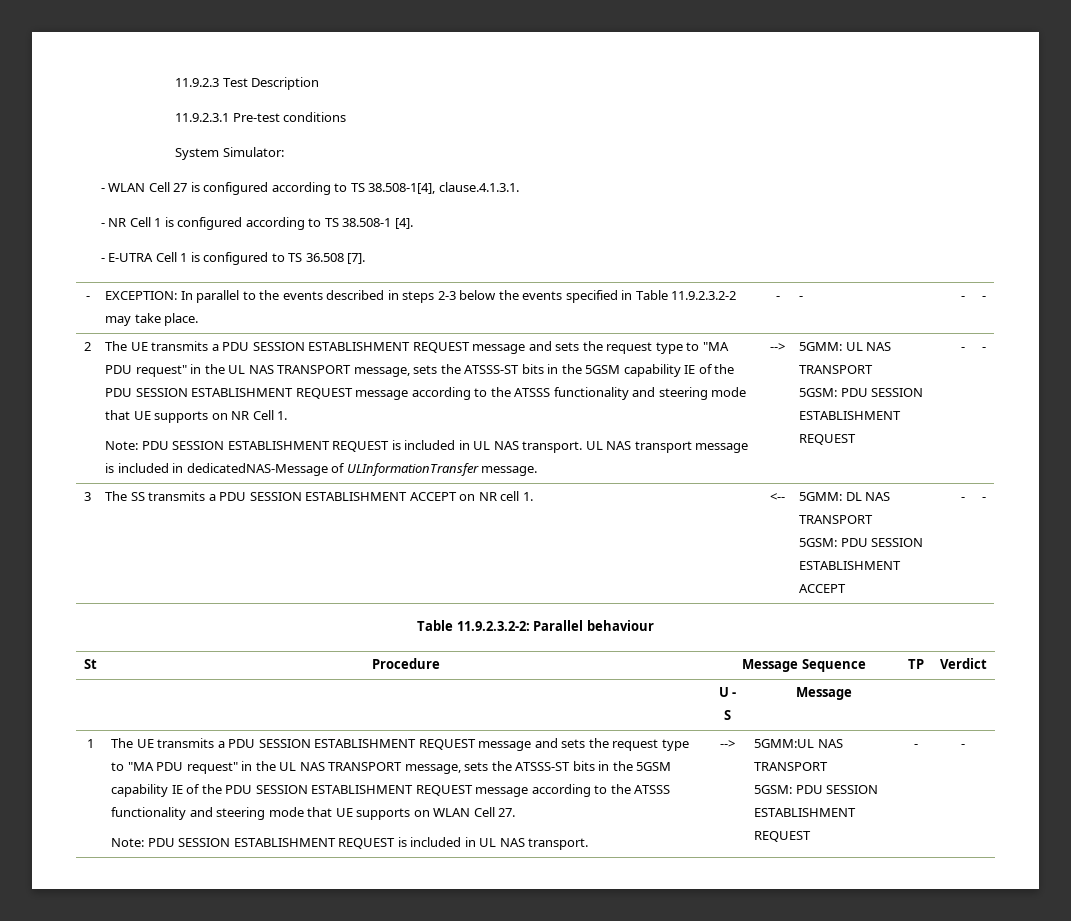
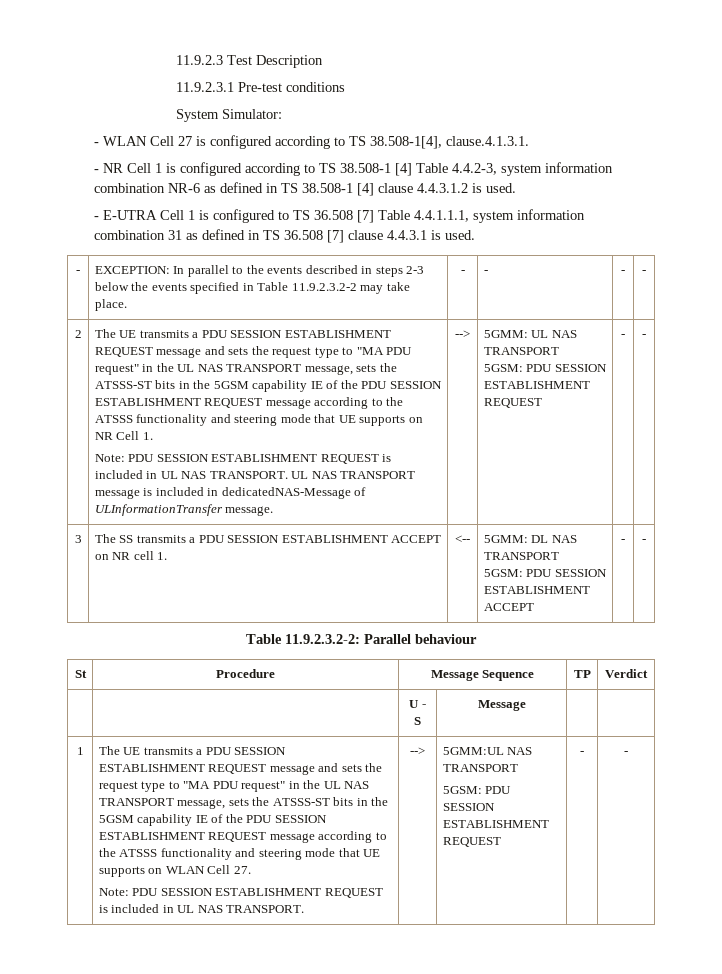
[394,218,413,229] [4]. -> [395,162,614,176] [94,182,517,196] [4] Table 4.4.2-3, system information combination NR-6 as defined in TS 38.508-1 [4] clause 4.4.3.1.2 is used.
[347,253,366,264] [7]. -> [357,209,586,223] [94,229,476,243] [7] Table 4.4.1.1.1, system information combination 31 as defined in TS 36.508 [7] clause 4.4.3.1 is used.
[522,441,692,453] transport. UL NAS transport -> [209,471,416,479] TRANSPORT. UL NAS TRANSPORT
[528,838,589,850] transport. -> [226,905,305,913] TRANSPORT.

